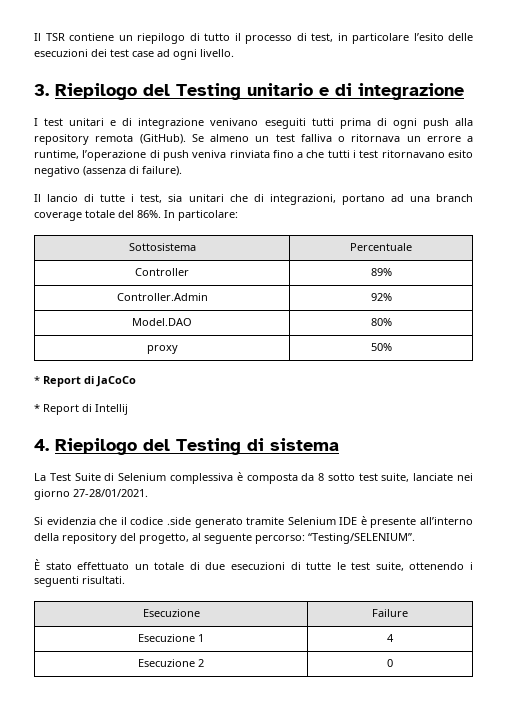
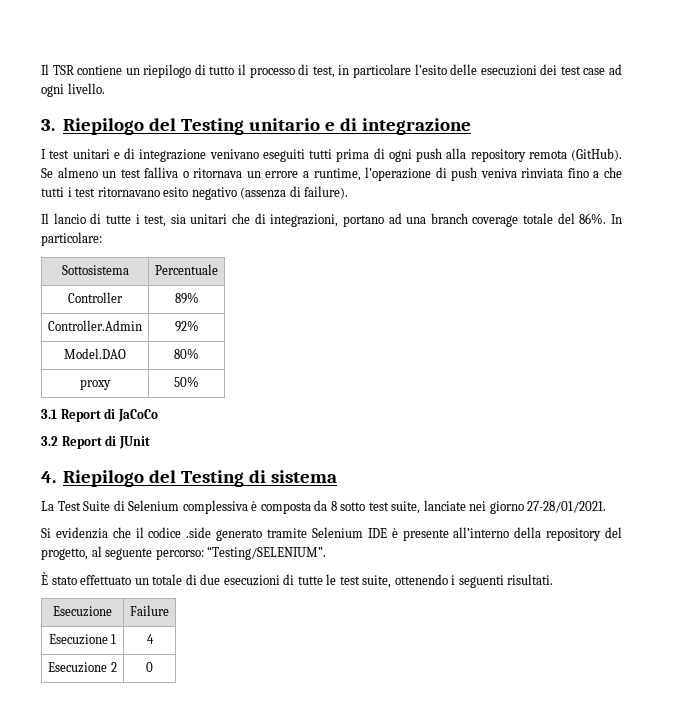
[34,376,40,384] * -> [41,409,57,419] 3.1
[34,404,128,415] * Report di Intellij -> [41,435,150,449] 3.2 Report di JUnit

